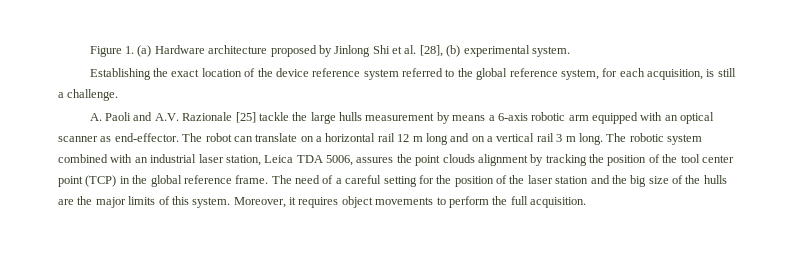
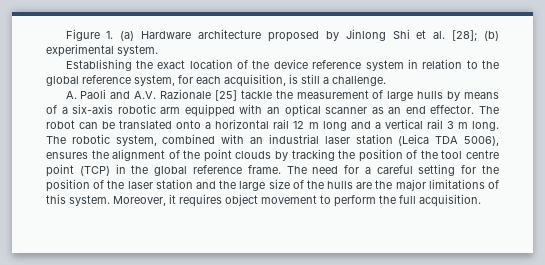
[419,45,443,57] [28], -> [452,30,478,41] [28];
[402,68,444,77] referred -> [407,59,463,69] in relation
(308, 116) none -> [296,90,384,99] measurement of
[365,113,435,121] measurement -> (444, 95) none
[488,113,528,121] a 6-axis -> [46,104,114,114] of a six-axis
[114,133,314,142] end-effector. The robot can translate on -> [388,105,499,114] [46,120,202,129] an end effector. The robot can be translated onto
[471,136,485,142] on -> (371, 125) none
[667,134,702,145] system -> [115,135,157,146] system,
[225,155,394,166] station, Leica TDA 5006, assures -> [355,134,499,146] [46,149,180,161] station (Leica TDA 5006), ensures the alignment of
[477,154,528,166] alignment -> (272, 155) none
[701,155,734,163] center -> [466,150,499,159] centre
[322,175,334,184] of -> [344,165,360,174] for
[630,175,647,187] big -> [239,181,266,191] large
[128,196,156,205] limits -> [428,179,485,189] limitations
[375,197,434,205] movements -> [261,195,317,204] movement

